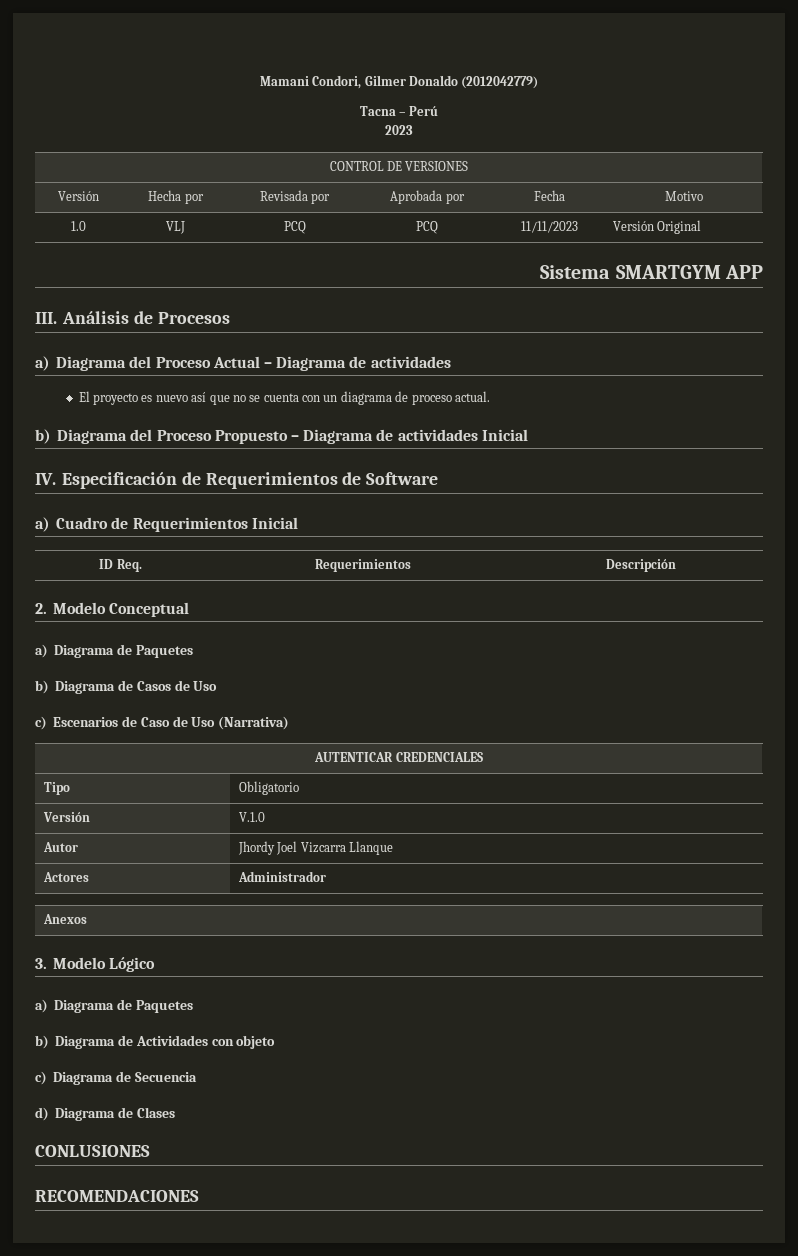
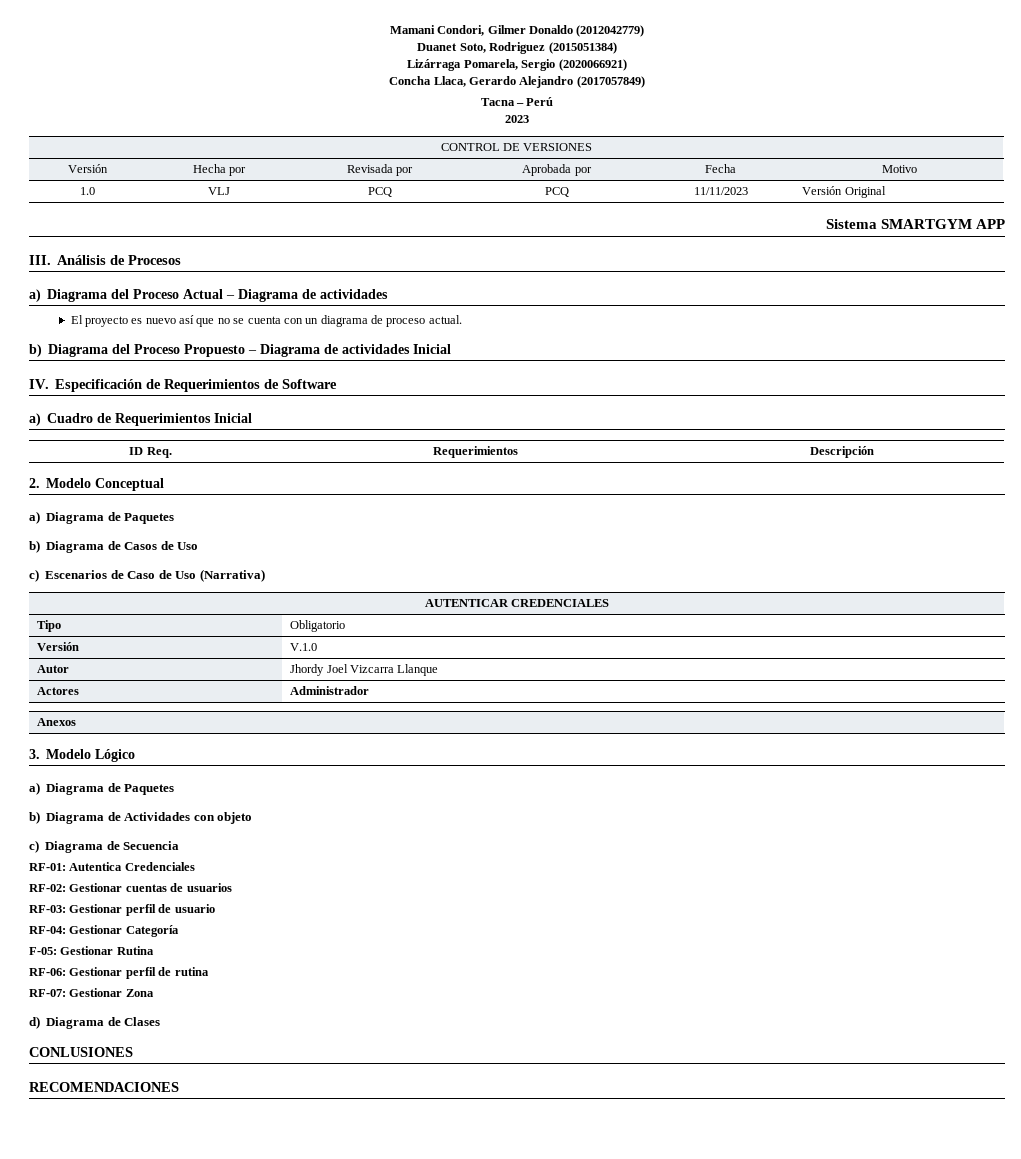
(539, 82) none -> [417,42,617,54] [407,59,627,71] [389,76,645,88] // Duanet Soto, Rodriguez (2015051384) // Lizárraga Pomarela, Sergio (2020066921) // Concha Llaca, Gerardo Alejandro (2017057849)
(197, 1077) none -> [29,862,195,871] [29,883,232,892] [29,904,215,916] [29,925,179,937] [29,946,154,955] [29,967,209,979] [29,988,154,997] // RF-01: Autentica Credenciales // RF-02: Gestionar cuentas de usuarios // RF-03: Gestionar perfil de usuario // RF-04: Gestionar Categoría // F-05: Gestionar Rutina // RF-06: Gestionar perfil de rutina // RF-07: Gestionar Zona

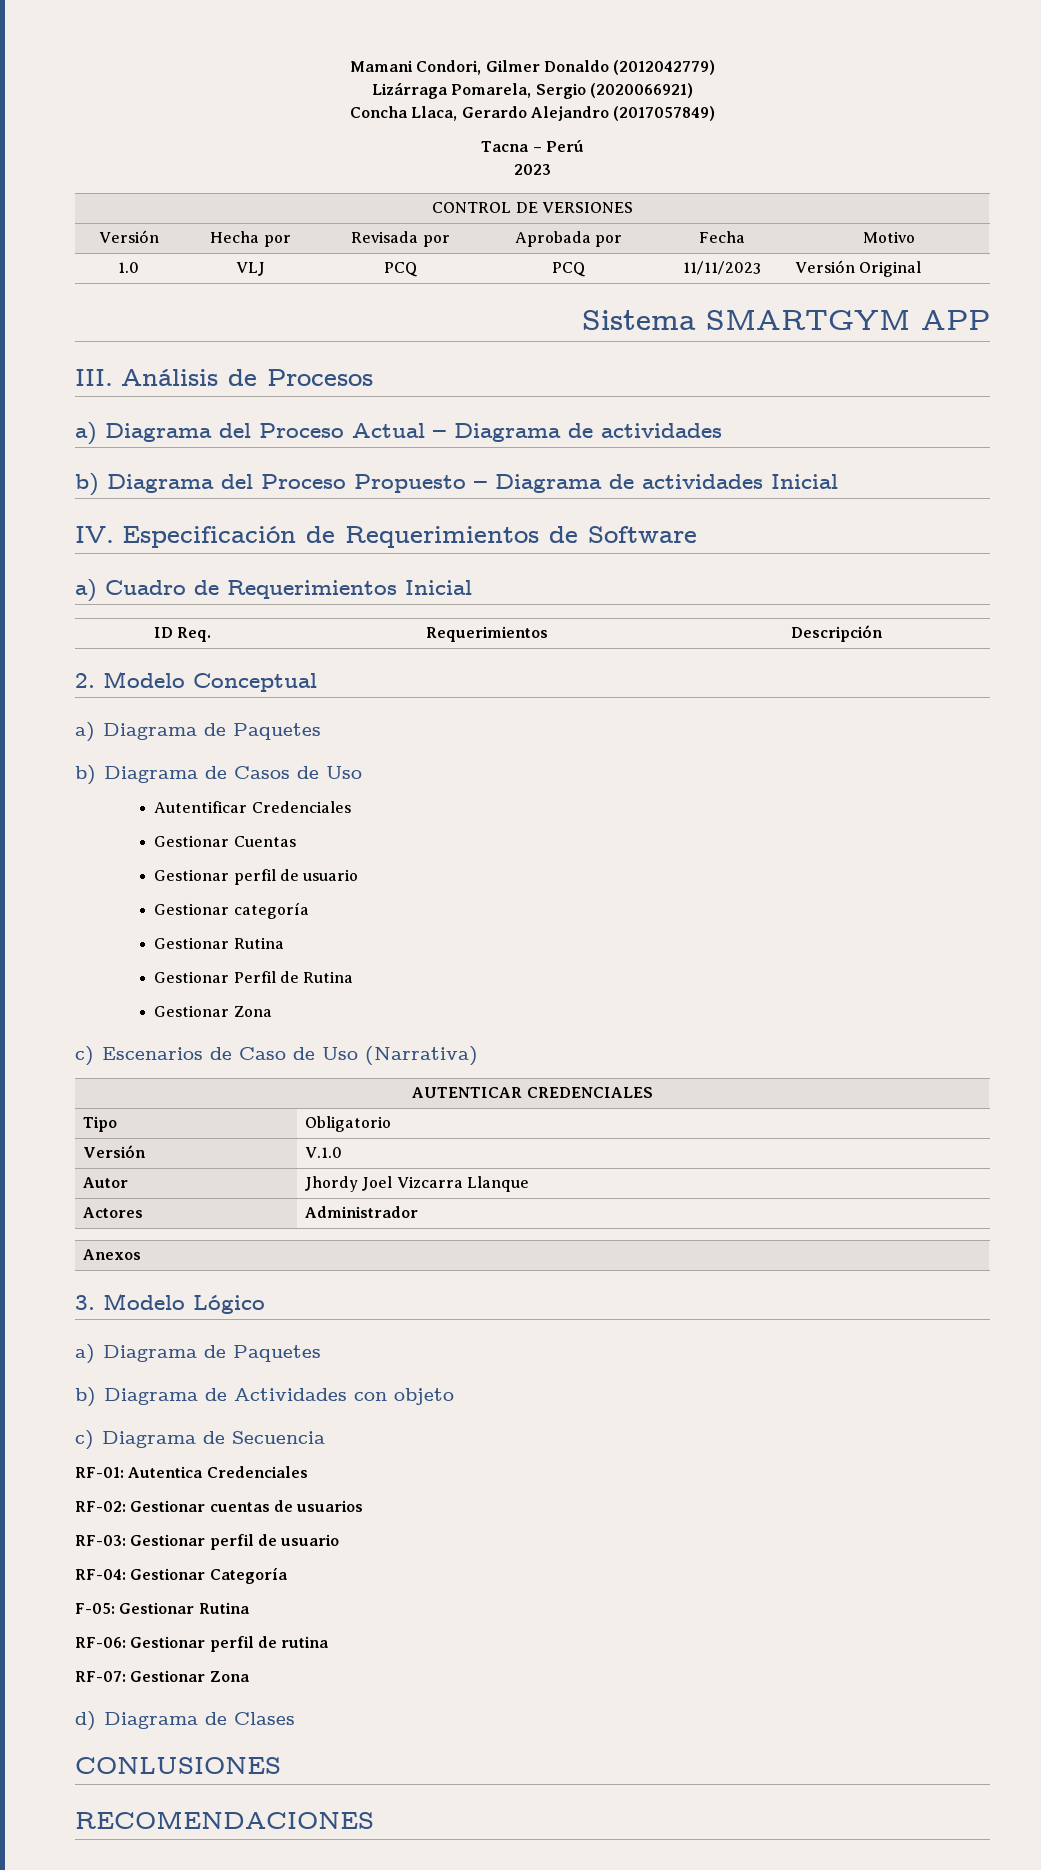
[417,42,617,54] // Duanet Soto, Rodriguez (2015051384) -> (716, 67) none
[70,315,462,327] // El proyecto es nuevo así que no se cuenta con un diagrama de proceso actual. -> (722, 430) none
(199, 546) none -> [154,801,351,813] [154,835,296,847] [154,869,359,885] [154,902,309,919] [154,937,284,949] [154,971,354,983] [154,1005,272,1017] // Autentificar Credenciales // Gestionar Cuentas // Gestionar perfil de usuario // Gestionar categoría // Gestionar Rutina // Gestionar Perfil de Rutina // Gestionar Zona

